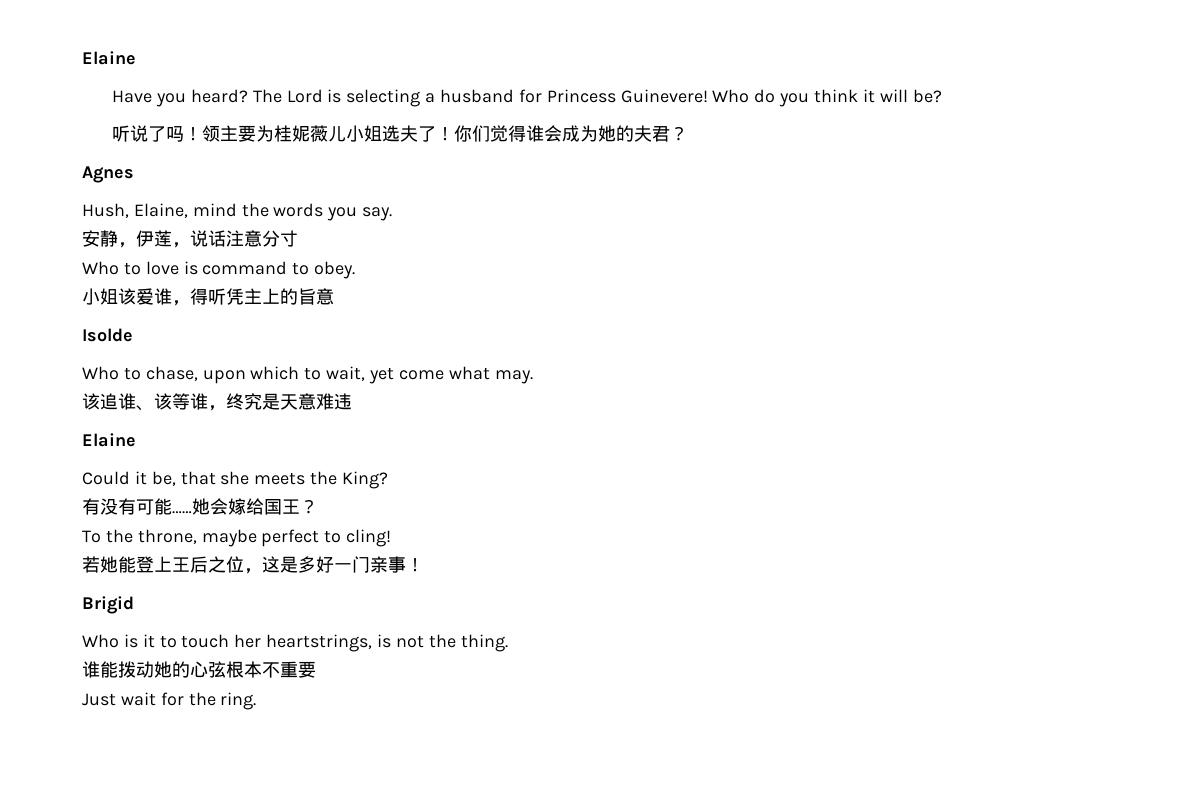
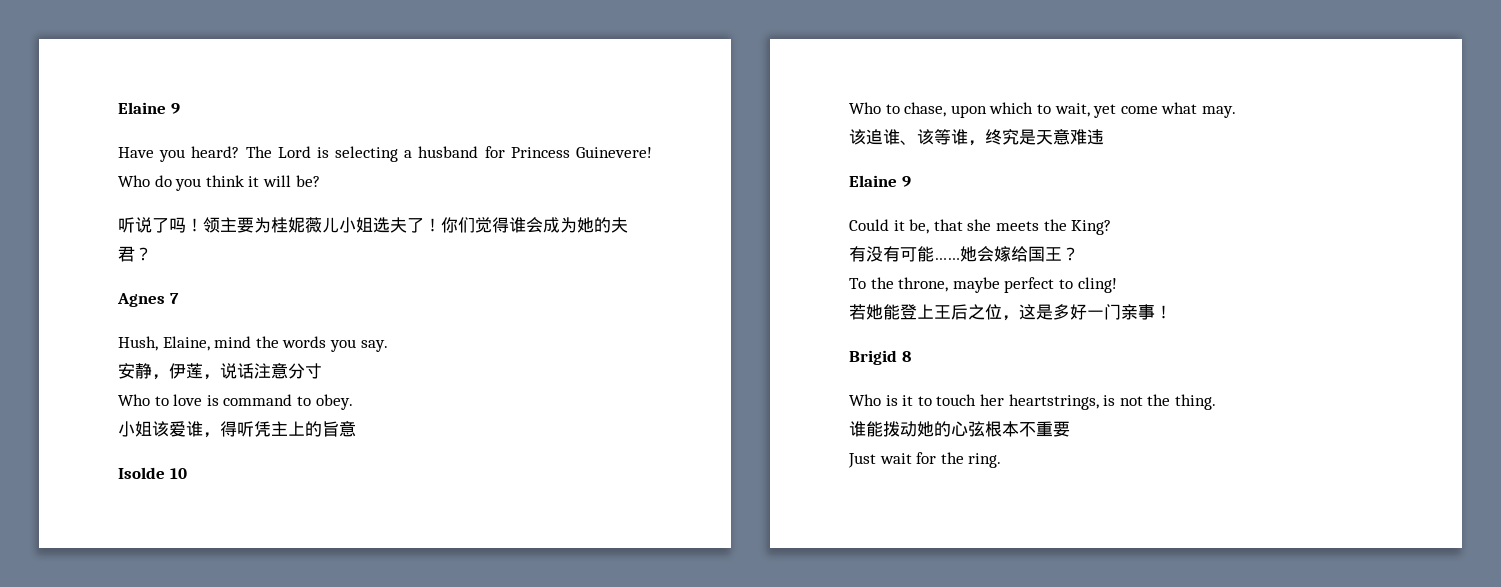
[82,51,136,65] Elaine -> [118,102,180,114] Elaine 9
(134, 174) none -> [169,293,179,304] 7
(133, 335) none -> [169,468,187,479] 10
(136, 440) none -> [901,176,911,187] 9
(134, 605) none -> [901,351,911,362] 8

